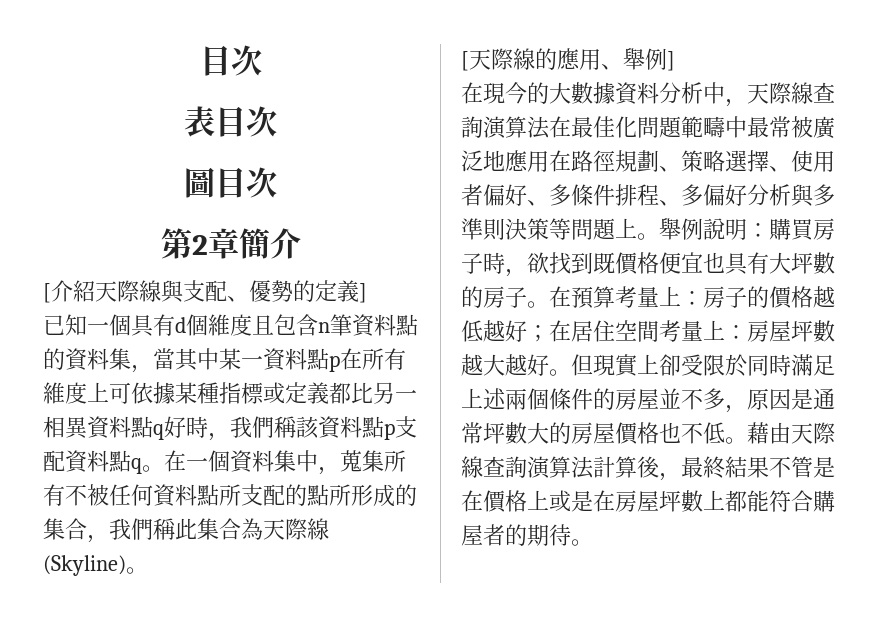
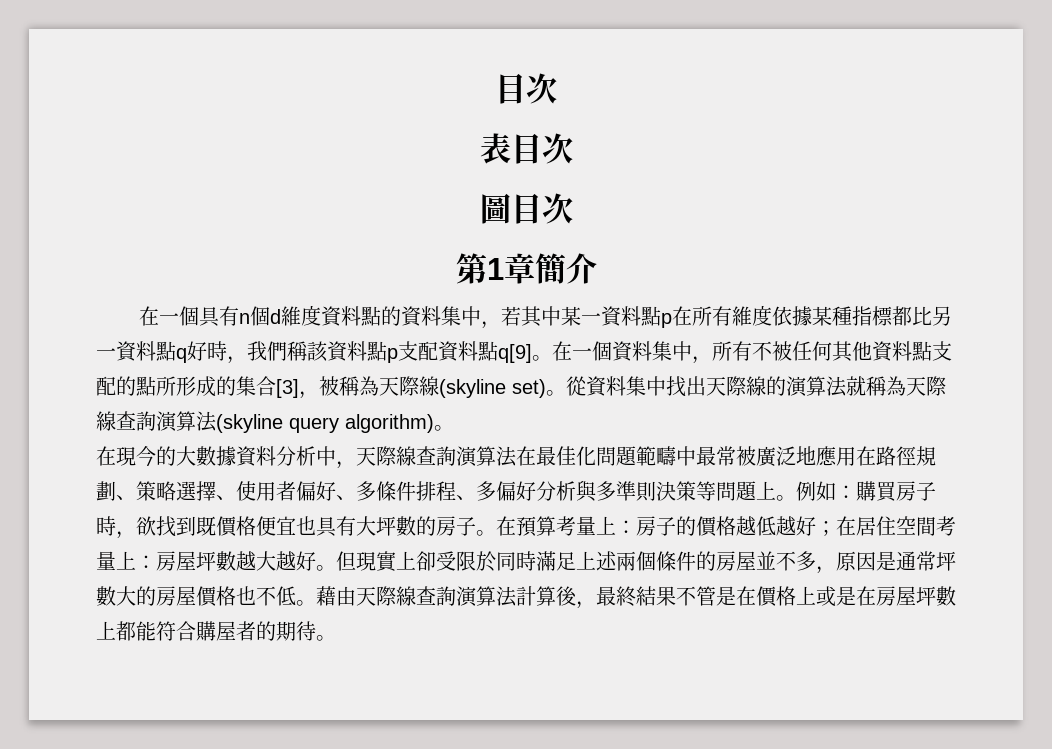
[191,235,208,255] 2 -> [486,258,504,280] 1
[43,280,367,303] [43,314,352,337] [介紹天際線與支配、優勢的定義] // 已知一個具有d個維度且包含n筆 -> [138,305,321,327] 在一個具有n個d維度
[131,348,175,373] ，當 -> [460,306,521,329] 中，若
[87,382,131,404] 上可 -> (772, 315) none
[263,382,329,404] 或定義 -> (893, 316) none
[43,416,88,439] 相異 -> (116, 353) none
[131,458,142,474] q -> [498,344,532,363] q[9]
[340,450,384,472] 蒐集 -> (712, 360) none
[153,484,241,507] 資料點所 -> [832,341,932,362] 其他資料點
[87,518,329,543] [43,555,148,576] [461,47,675,71] ，我們稱此集合為天際線(Skyline)。 // [天際線的應用、舉例] -> [276,376,946,399] [96,411,454,433] [3]，被稱為天際線(skyline set)。從資料集中找出天際線的演算法就稱為天際線查詢演算法(skyline query algorithm)。
[659,217,747,240] 舉例說明 -> [796,481,836,501] 例如

